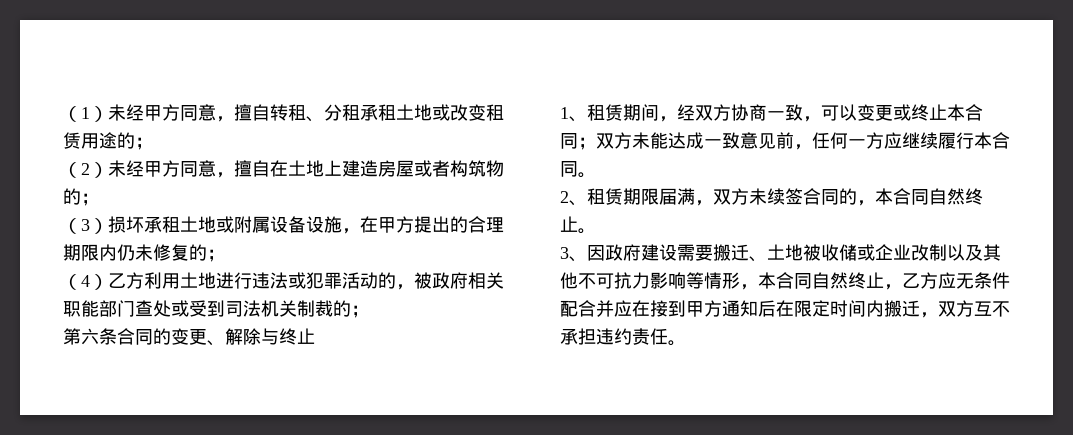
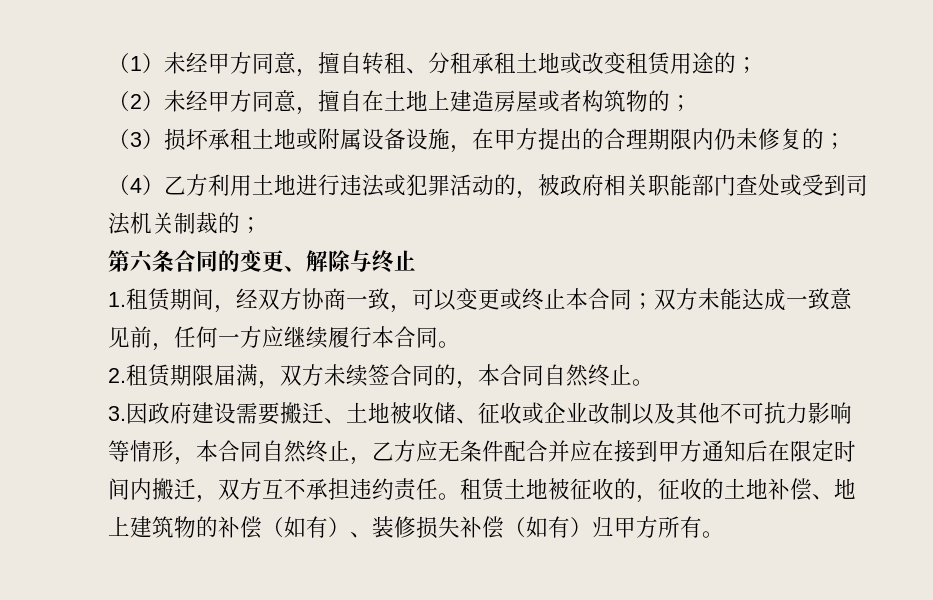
[560,107,587,122] 1、 -> [108,292,126,307] 1.
[560,191,587,206] 2、 -> [108,368,126,383] 2.
[560,247,587,262] 3、 -> [108,406,126,421] 3.
(857, 252) none -> [456,402,522,424] 、征收
(686, 343) none -> [460,478,856,503] [108,516,724,539] 租赁土地被征收的，征收的土地补偿、地上建筑物的补偿（如有）、装修损失补偿（如有）归甲方所有。

